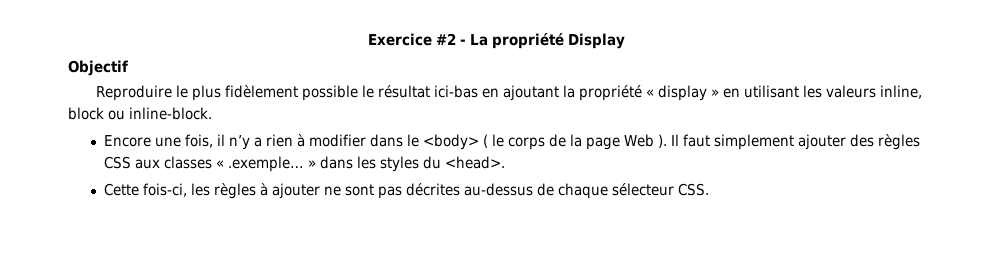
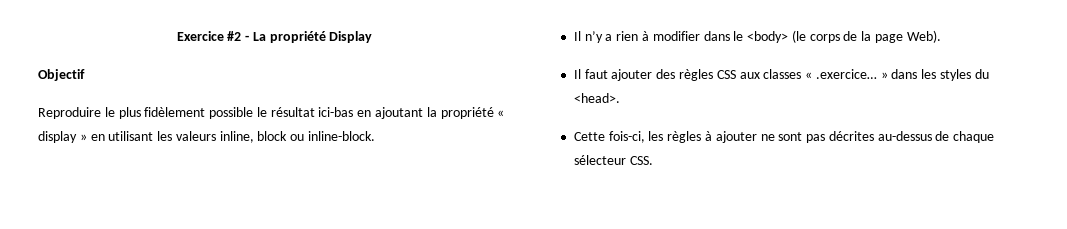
[103,134,225,148] Encore une fois, il -> [573,31,581,41] Il
[482,134,504,148] ( le -> [791,30,806,43] (le
[623,134,667,148] Web ). -> [906,30,941,43] Web). //
[713,134,794,150] simplement -> (608, 74) none
[227,156,304,172] .exemple… -> [815,69,877,79] .exercice…

